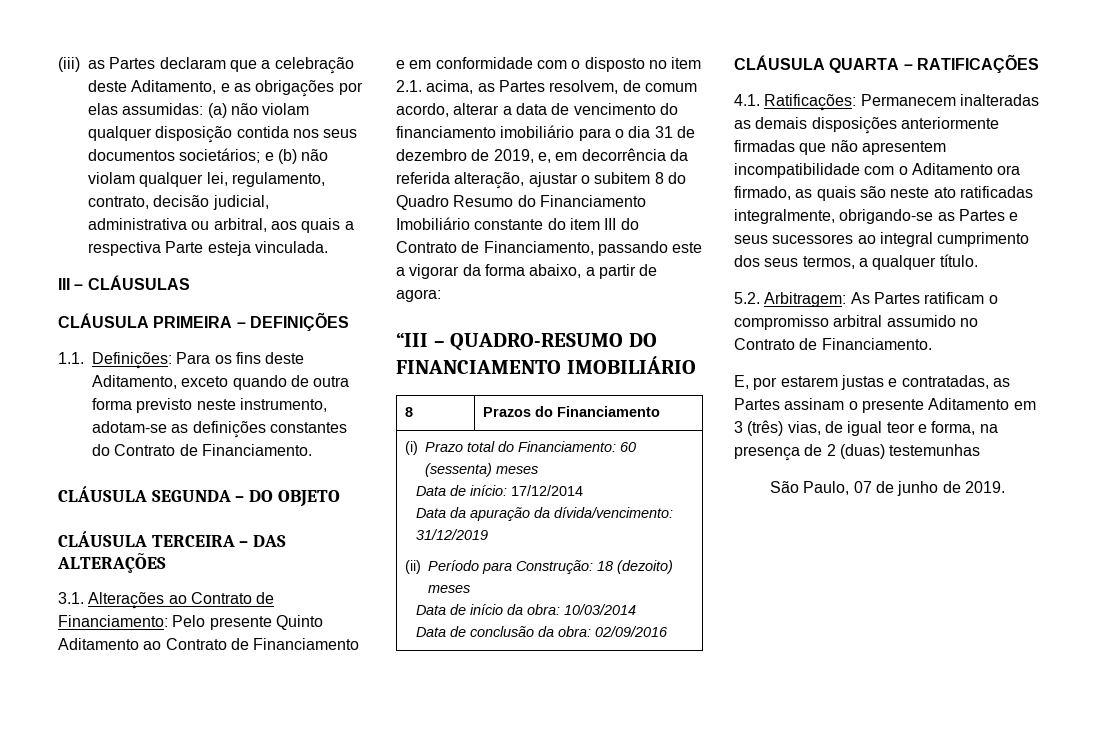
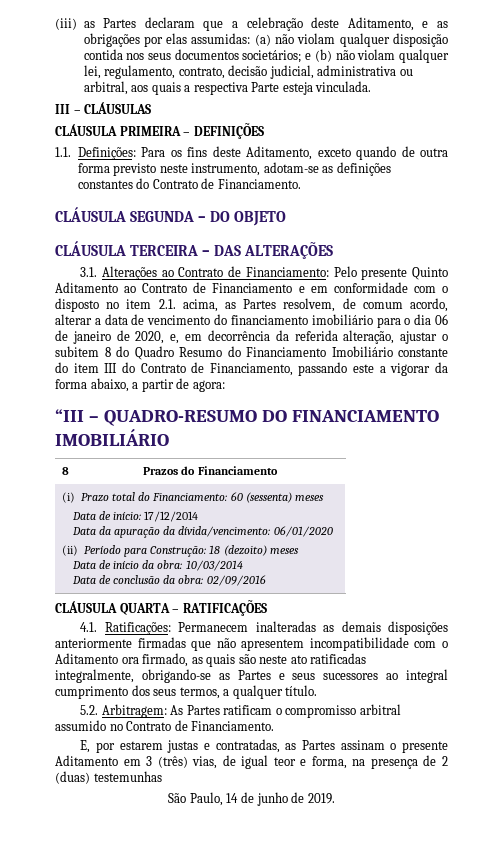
[654,126,695,138] [396,149,534,163] 31 de dezembro de 2019, -> [434,314,448,325] [55,330,165,344] 06 de janeiro de 2020,
[416,529,489,540] 31/12/2019 -> [273,526,333,537] 06/01/2020
[853,481,872,493] 07 -> [226,793,239,803] 14

